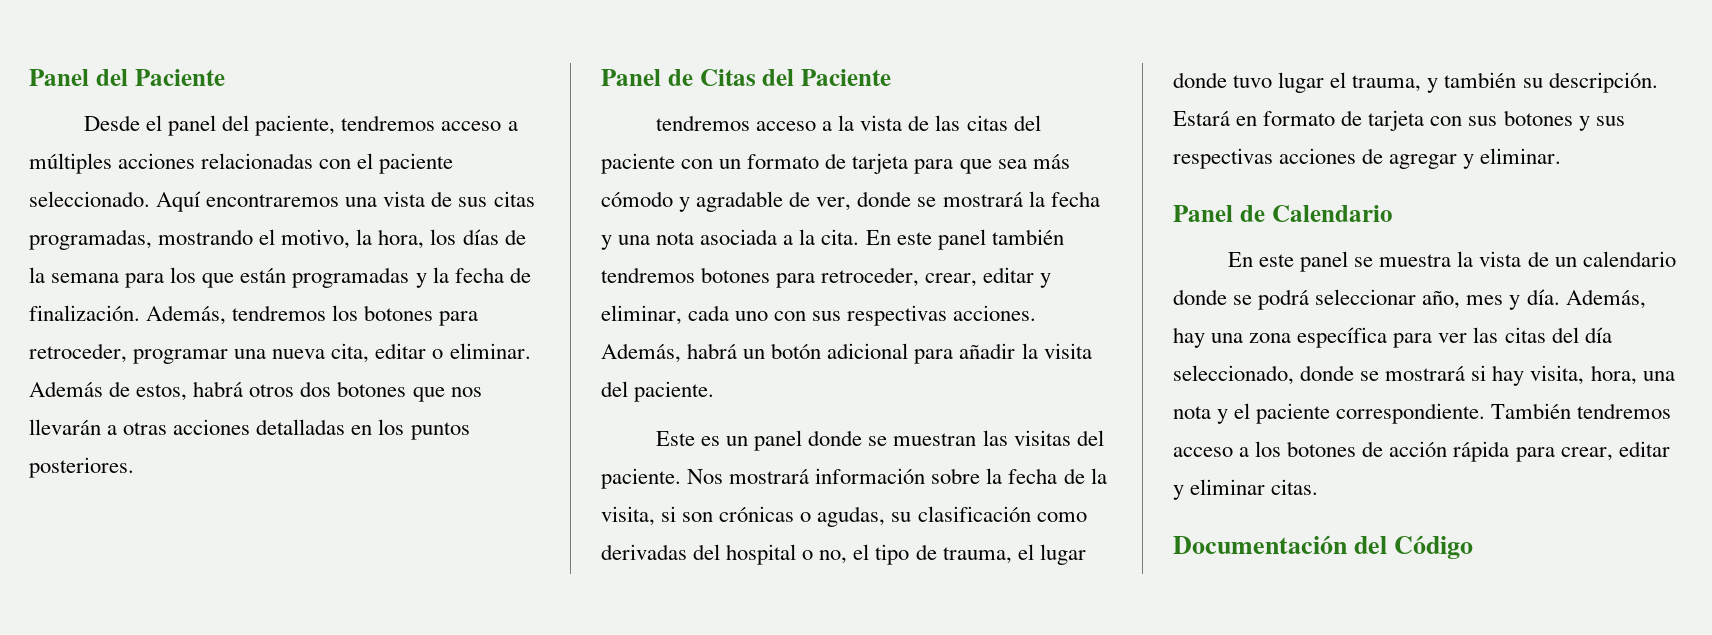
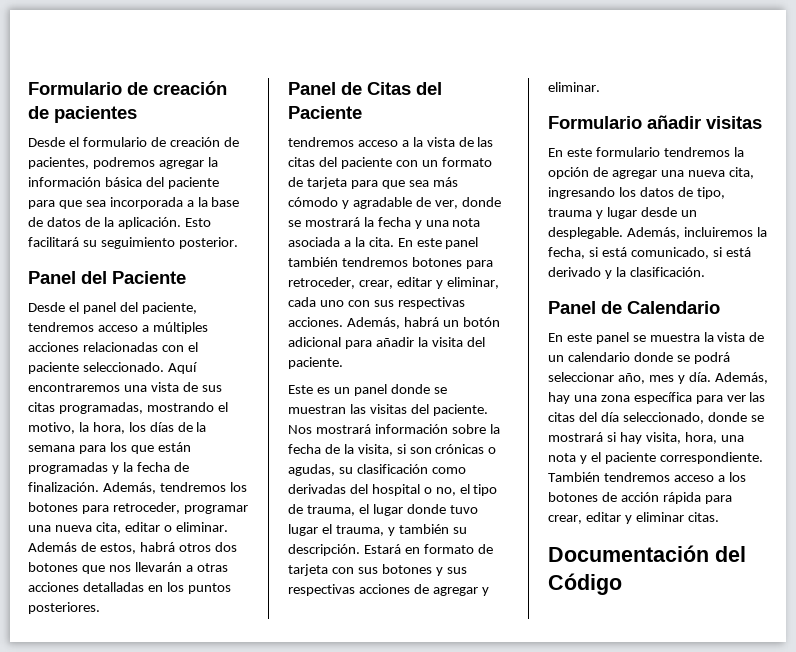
(29, 77) none -> [28,81,227,95] [28,106,137,123] [28,137,239,147] [28,157,218,169] [28,177,219,189] [28,197,240,209] [28,217,211,229] [28,237,238,249] Formulario de creación de pacientes // Desde el formulario de creación de pacientes, podremos agregar la información básica del paciente para que sea incorporada a la base de datos de la aplicación. Esto facilitará su seguimiento posterior. //
(1562, 156) none -> [548,115,762,129] [548,147,744,157] [548,167,754,179] [548,187,725,199] [548,207,697,219] [548,227,767,239] [548,247,751,259] [548,267,705,279] // Formulario añadir visitas // En este formulario tendremos la opción de agregar una nueva cita, ingresando los datos de tipo, trauma y lugar desde un desplegable. Además, incluiremos la fecha, si está comunicado, si está derivado y la clasificación.

